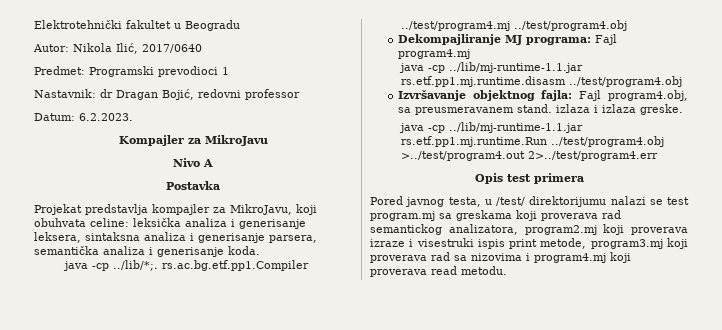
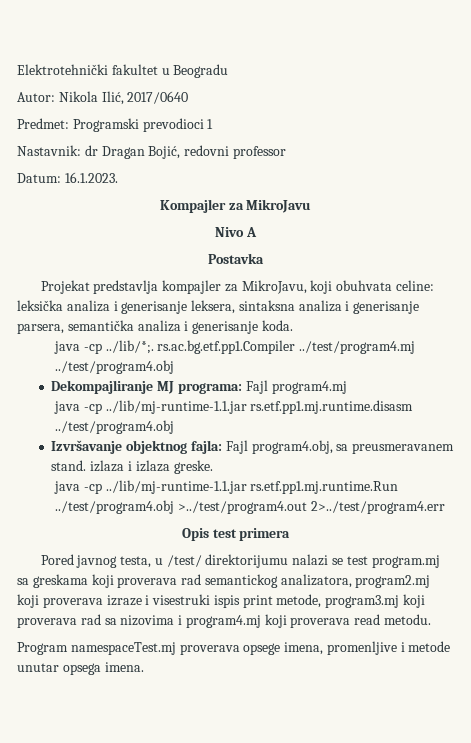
[79,113,133,121] 6.2.2023. -> [64,172,118,183] 16.1.2023.
(507, 270) none -> [17,641,451,655] [17,662,144,675] // Program namespaceTest.mj proverava opsege imena, promenljive i metode unutar opsega imena.

